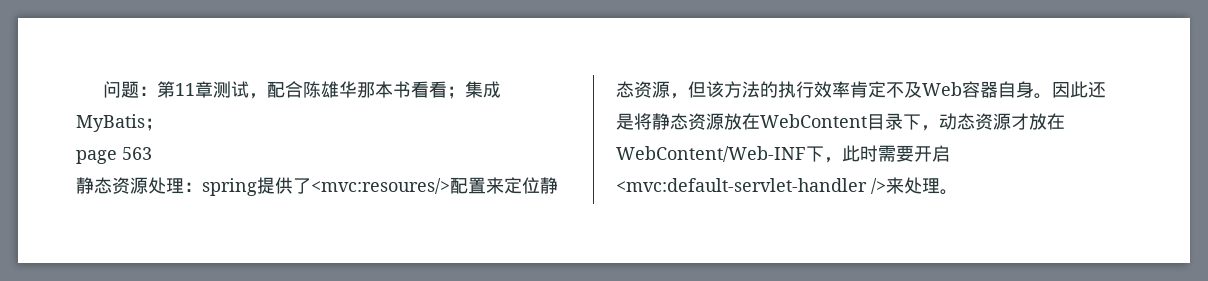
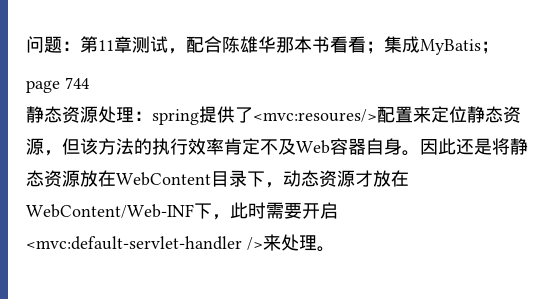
[122,147,152,160] 563 -> [65,77,89,89] 744

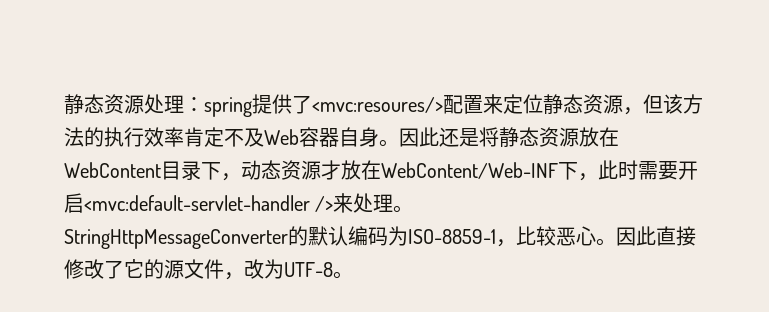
[26,36,499,55] [26,77,89,93] 问题：第11章测试，配合陈雄华那本书看看；集成MyBatis； // page 744 // -> (64, 104) none
(335, 249) none -> [64,226,696,249] [64,259,353,280] // StringHttpMessageConverter的默认编码为ISO-8859-1，比较恶心。因此直接修改了它的源文件，改为UTF-8。

